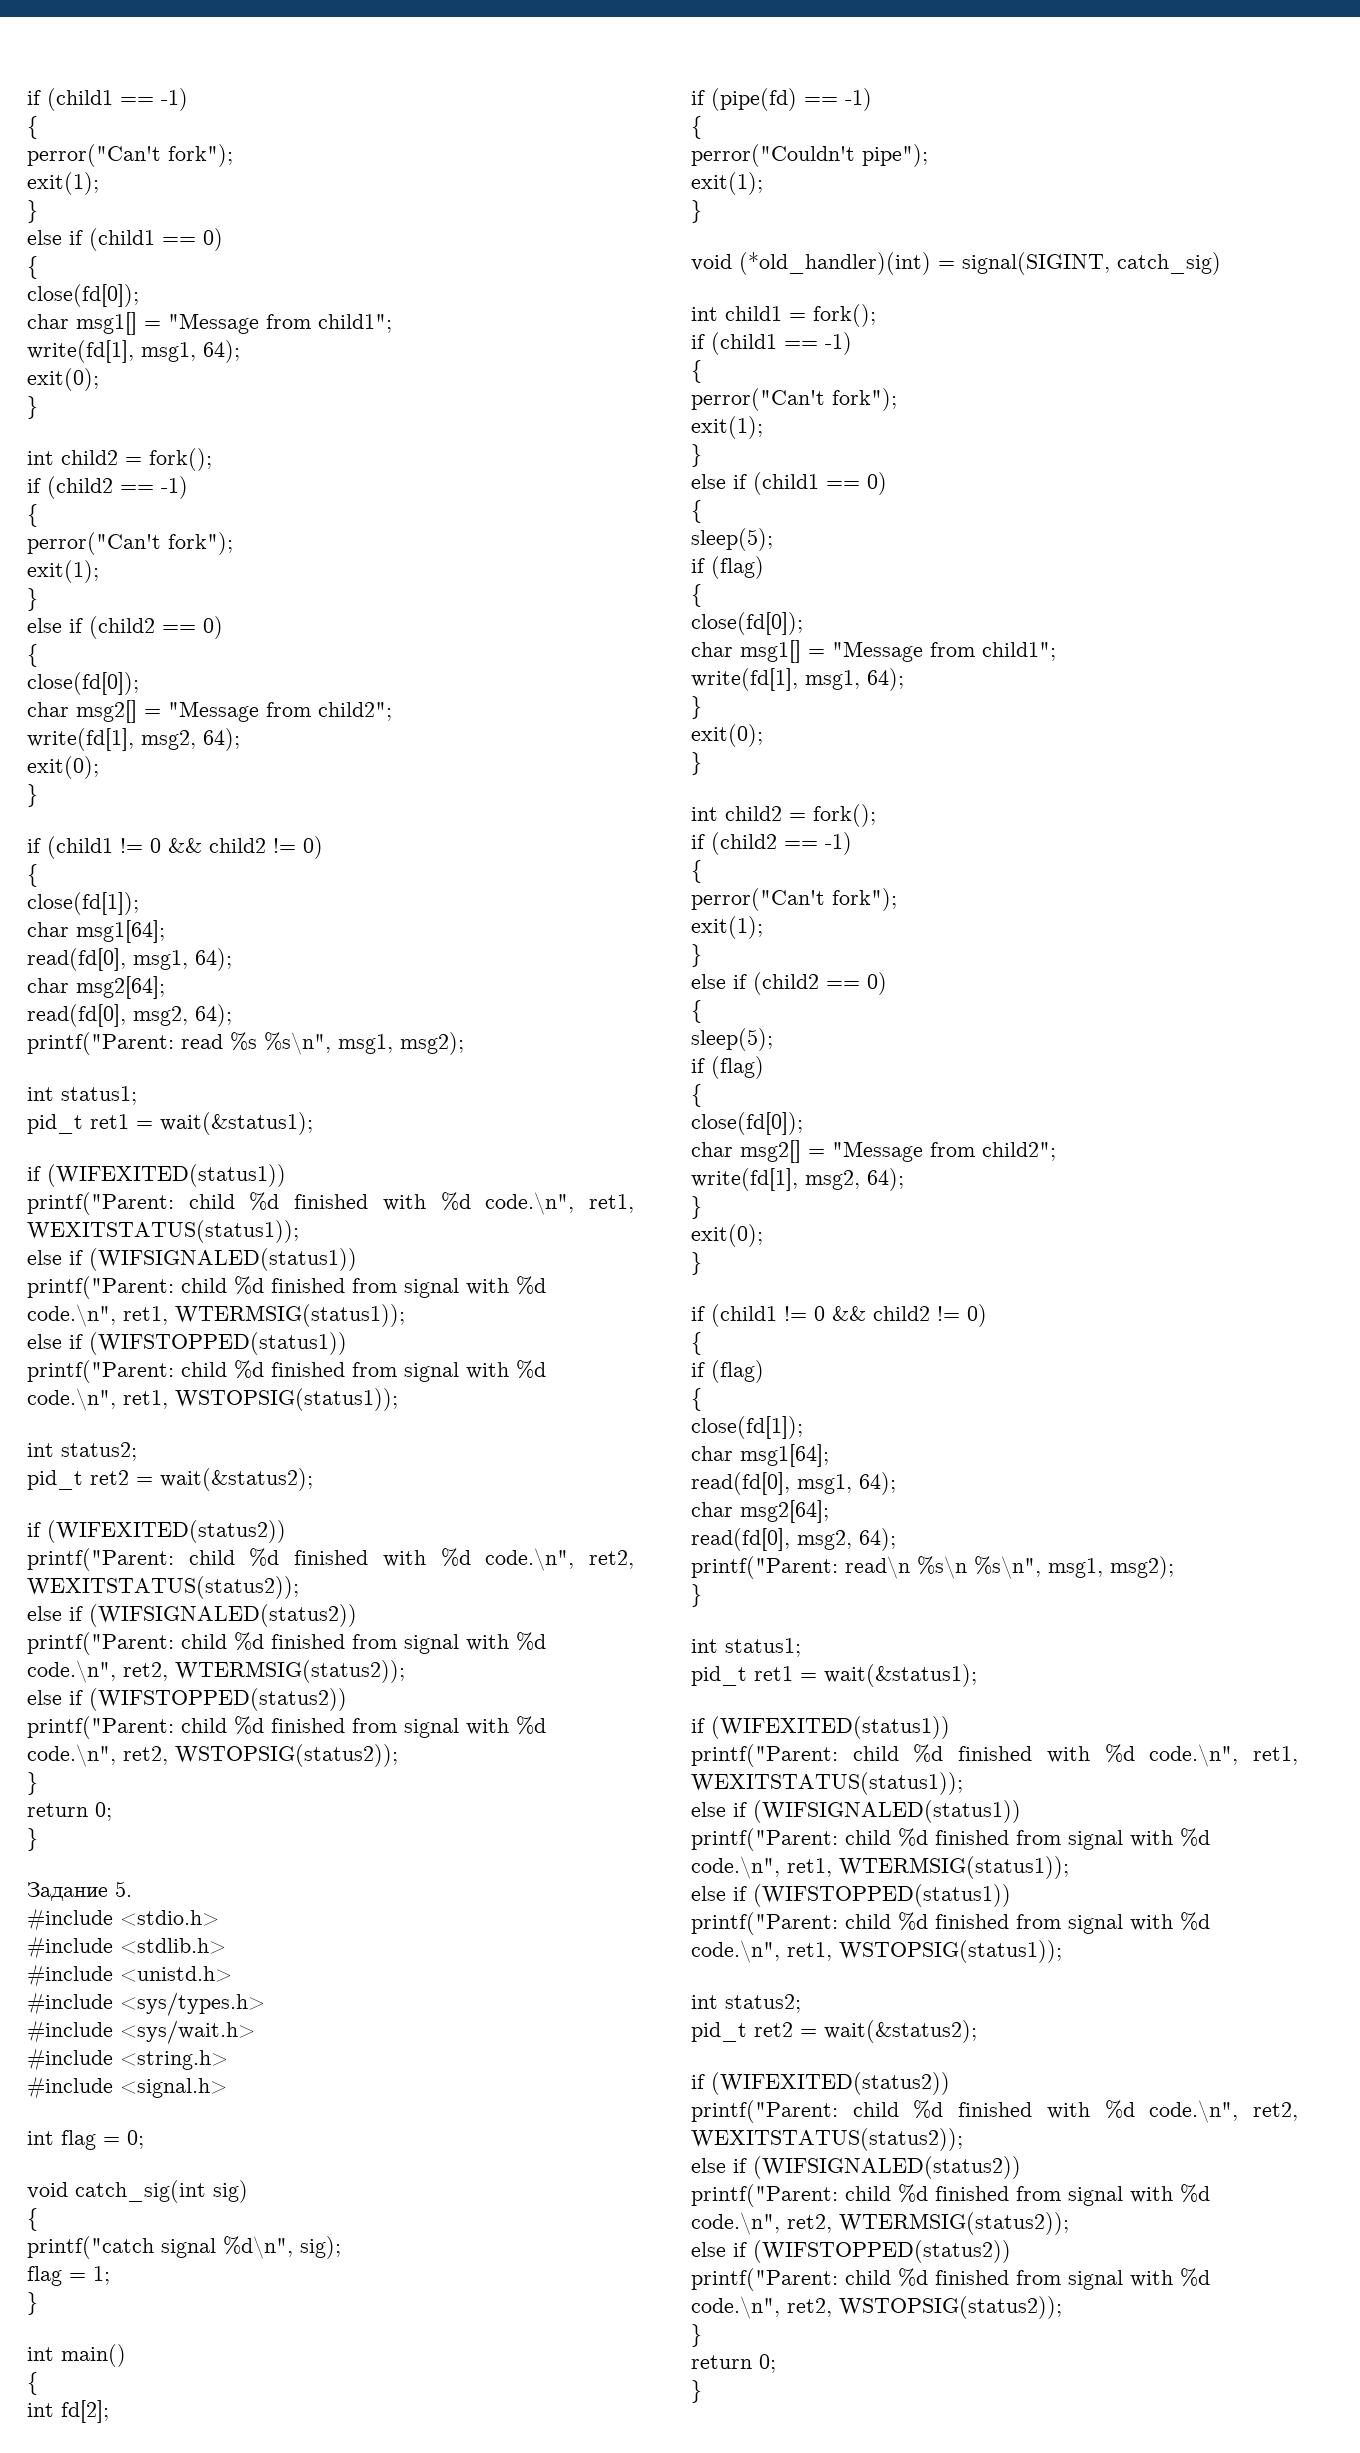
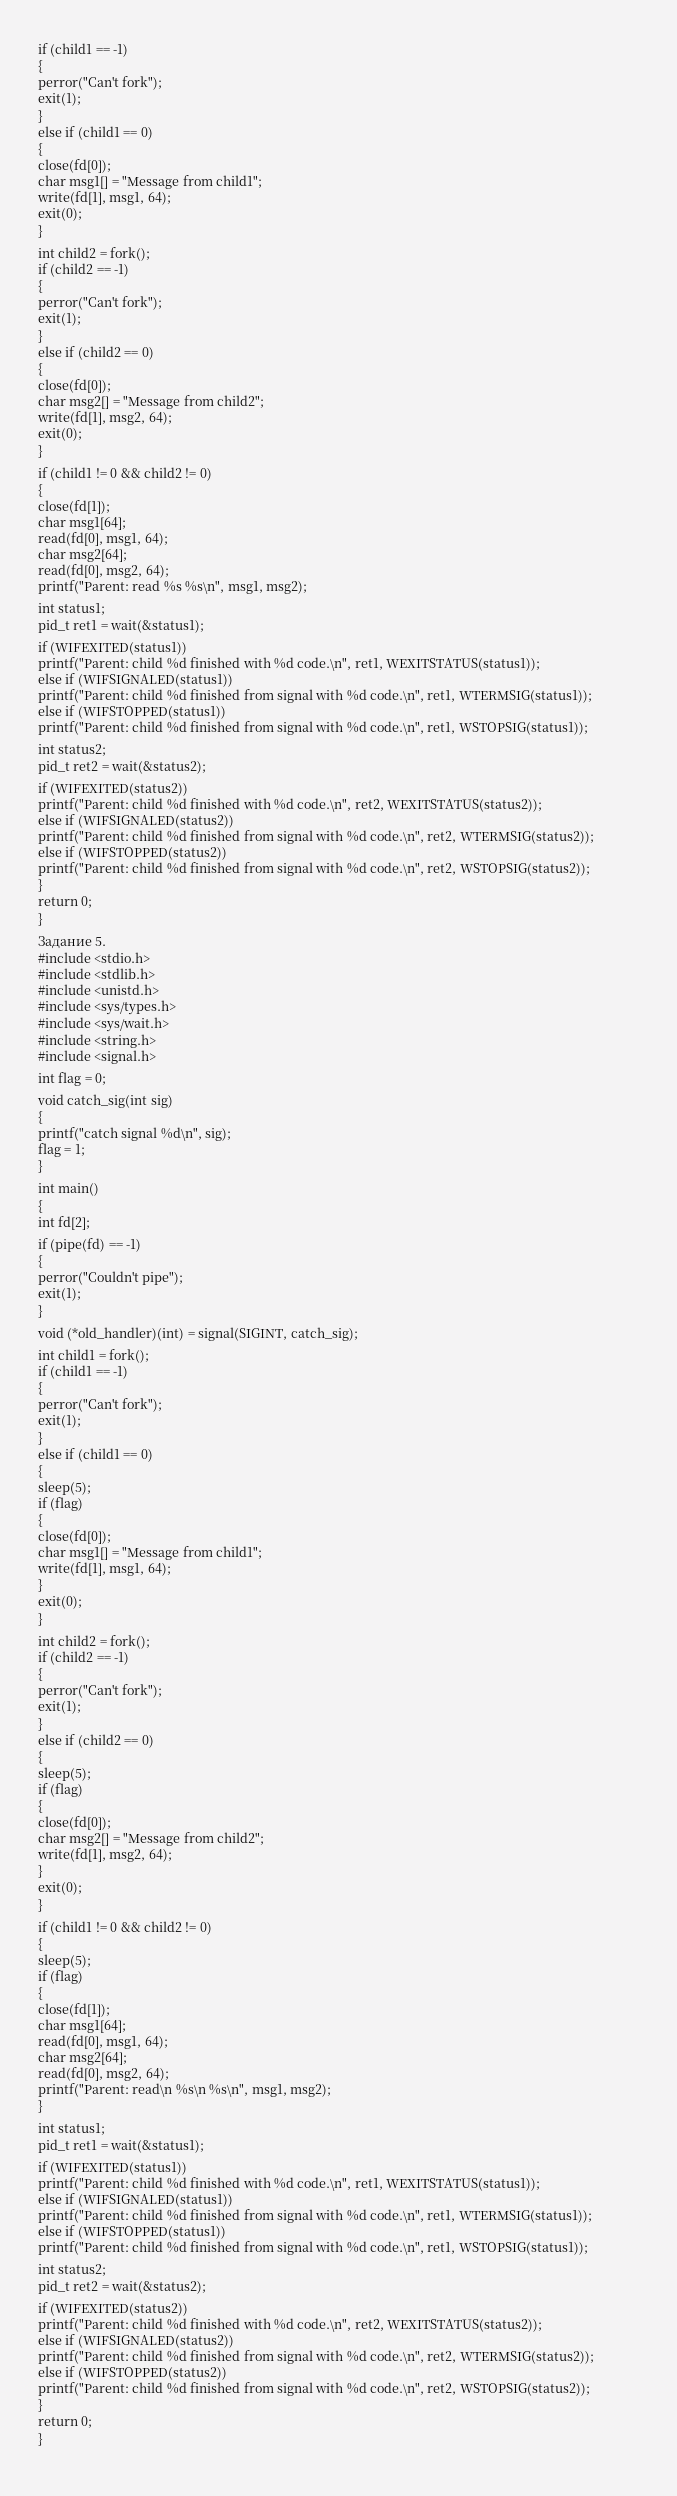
[1117,252,1221,275] catch_sig) -> [290,1327,358,1341] catch_sig);
(702, 1343) none -> [38,1954,91,1968] // sleep(5);

